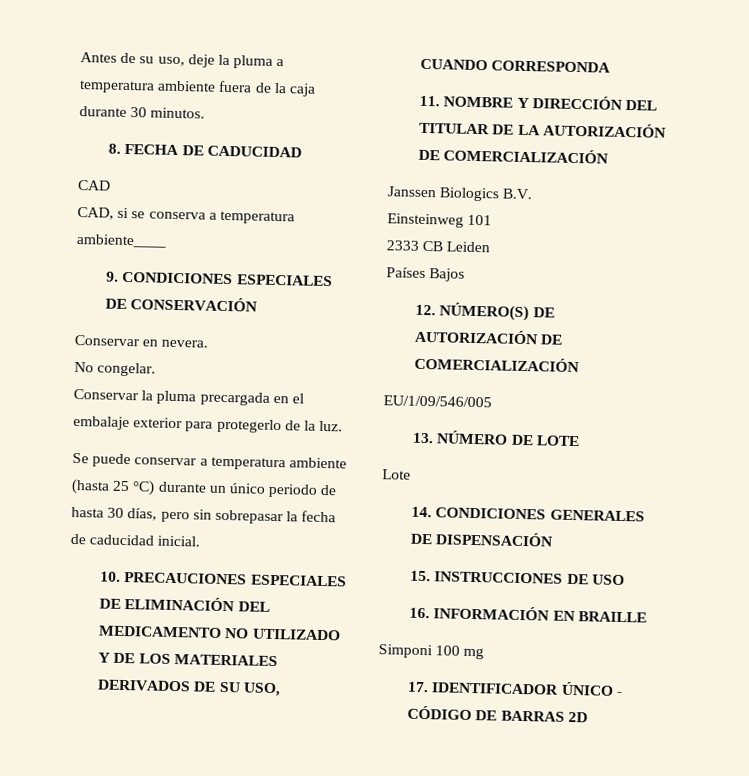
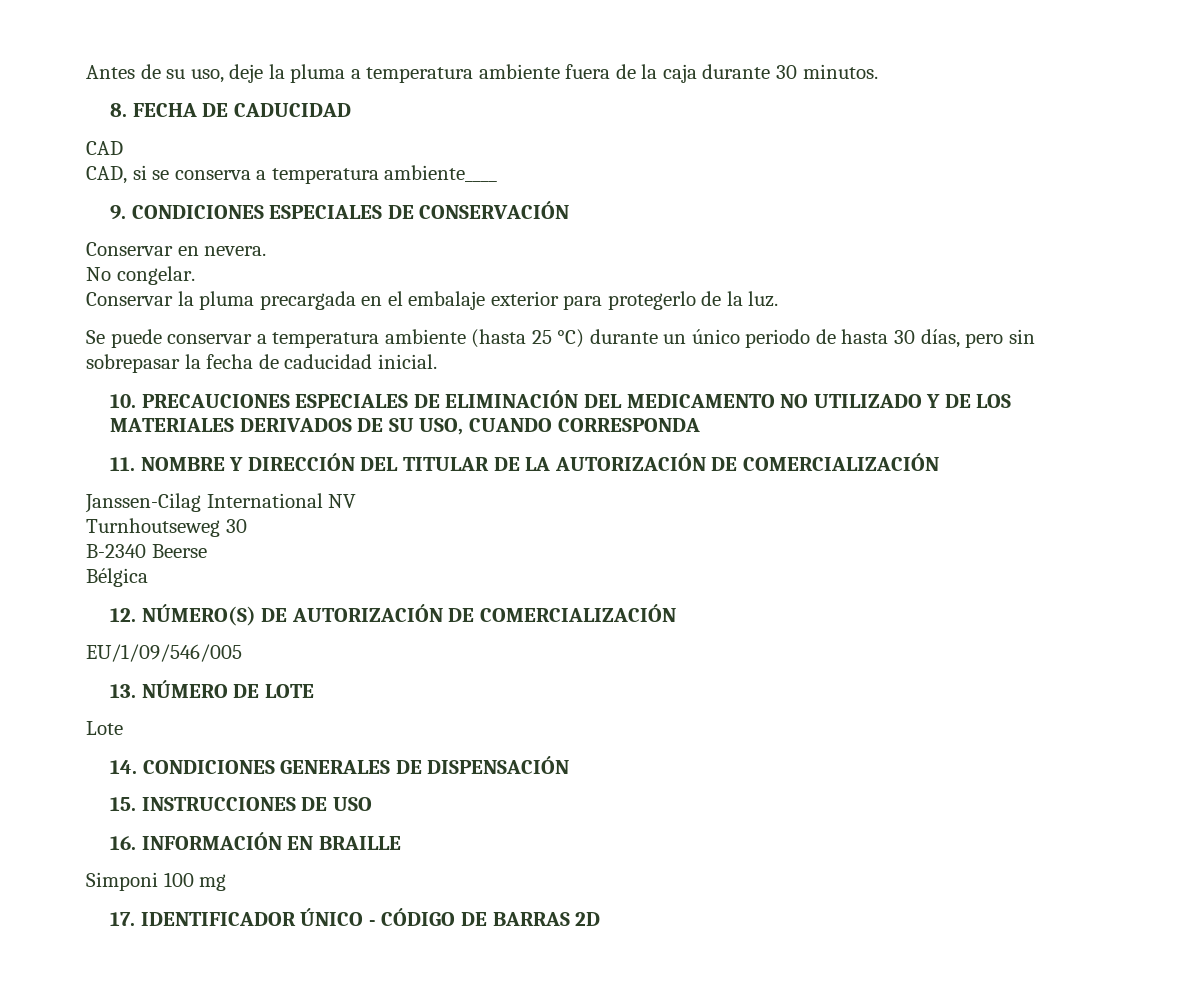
[387,186,534,202] [387,213,493,228] [386,240,491,253] [386,267,466,282] Janssen Biologics B.V. // Einsteinweg 101 // 2333 CB Leiden // Países Bajos -> [85,493,357,513] [86,518,247,537] [86,544,207,558] [86,568,148,587] Janssen-Cilag International NV // Turnhoutseweg 30 // B-2340 Beerse // Bélgica

